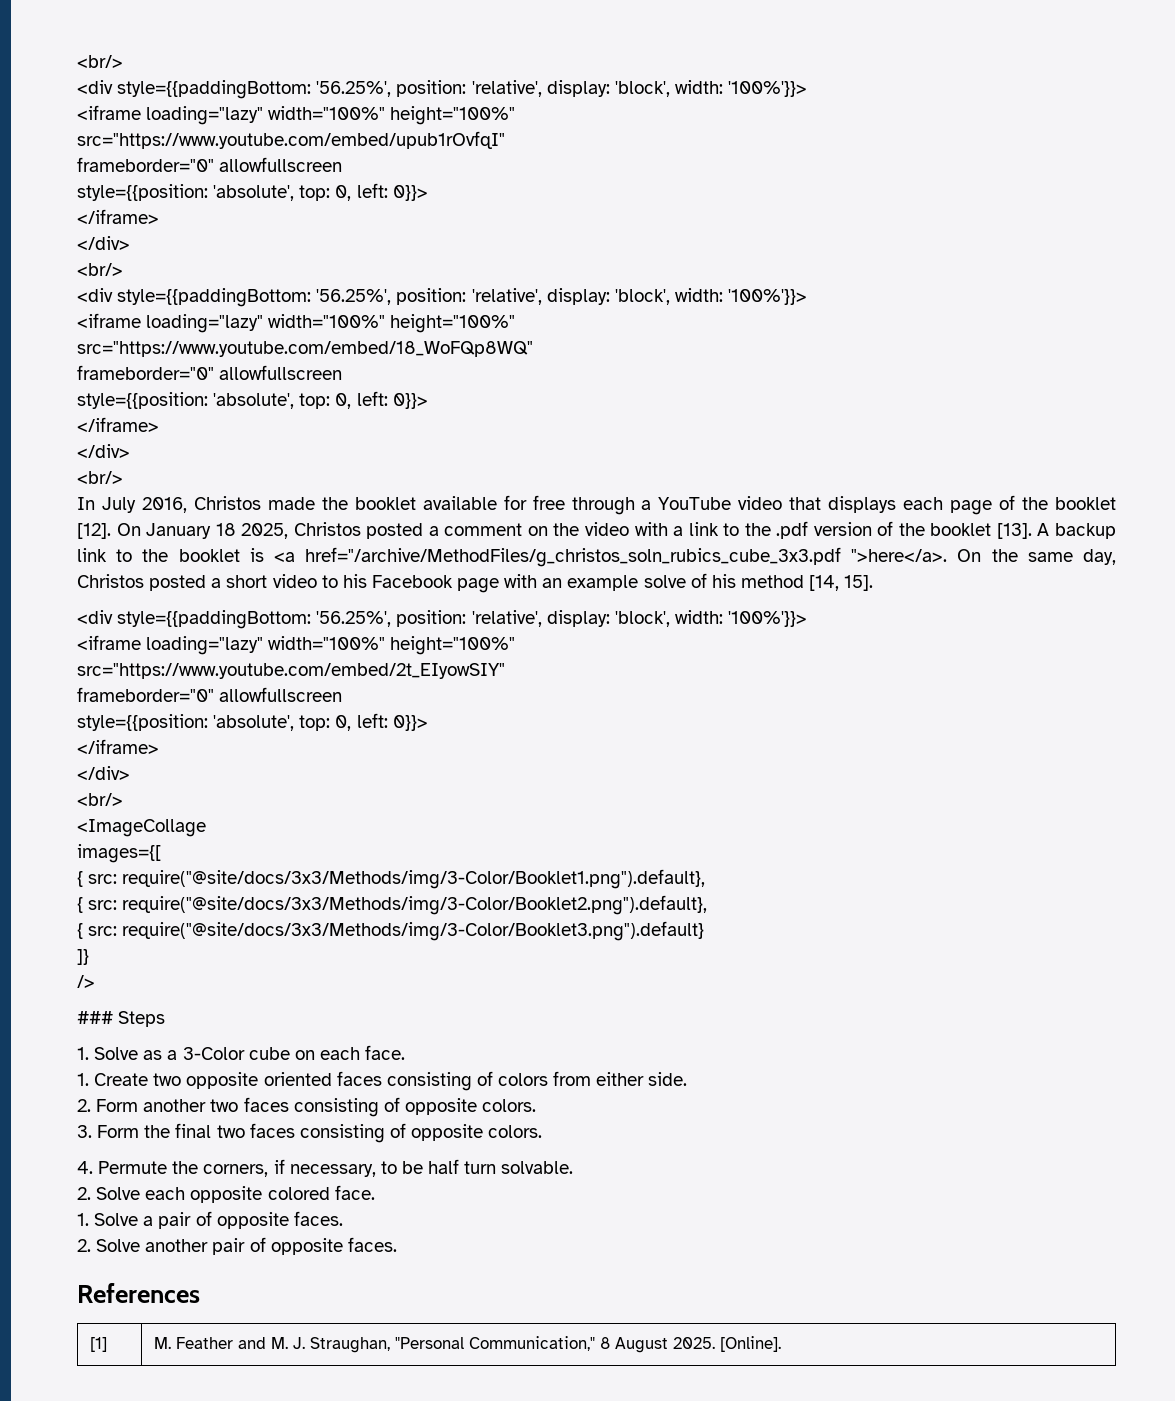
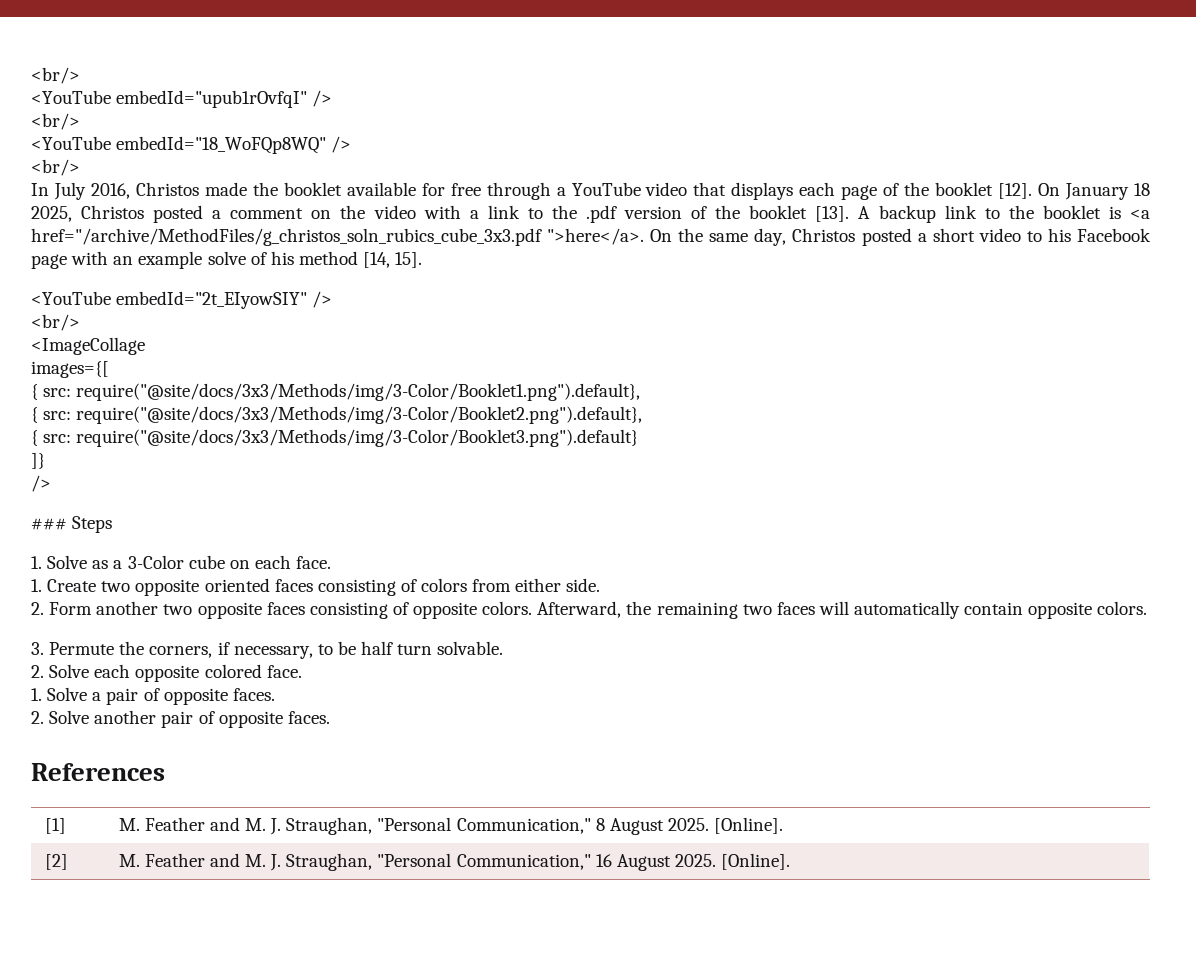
[77,55,123,68] [77,80,808,99] [77,105,516,125] [77,131,505,149] [77,157,343,172] [77,183,428,201] [77,209,159,224] [77,236,130,250] [77,263,123,276] [77,288,808,307] [77,313,516,333] [77,341,533,357] [77,365,343,380] [77,391,428,409] [77,417,159,432] [77,444,130,458] <br/> // <div style={{paddingBottom: '56.25%', position: 'relative', display: 'block', width: '100%'}}> // <iframe loading="lazy" width="100%" height="100%" // src="https://www.youtube.com/embed/upub1rOvfqI" // frameborder="0" allowfullscreen // style={{position: 'absolute', top: 0, left: 0}}> // </iframe> // </div> // <br/> // <div style={{paddingBottom: '56.25%', position: 'relative', display: 'block', width: '100%'}}> // <iframe loading="lazy" width="100%" height="100%" // src="https://www.youtube.com/embed/18_WoFQp8WQ" // frameborder="0" allowfullscreen // style={{position: 'absolute', top: 0, left: 0}}> // </iframe> // </div> -> [31,67,80,84] [31,90,333,108] [31,113,80,130] [31,136,352,154] <br/> // <YouTube embedId="upub1rOvfqI" /> // <br/> // <YouTube embedId="18_WoFQp8WQ" />
[77,610,808,629] [77,635,516,655] [77,663,505,679] [77,687,343,702] [77,713,428,731] [77,739,159,754] [77,766,130,780] <div style={{paddingBottom: '56.25%', position: 'relative', display: 'block', width: '100%'}}> // <iframe loading="lazy" width="100%" height="100%" // src="https://www.youtube.com/embed/2t_EIyowSIY" // frameborder="0" allowfullscreen // style={{position: 'absolute', top: 0, left: 0}}> // </iframe> // </div> -> [31,291,333,309] <YouTube embedId="2t_EIyowSIY" />
[243,1097,537,1117] [77,1123,543,1143] [77,1161,93,1174] faces consisting of opposite colors. // 3. Form the final two faces consisting of opposite colors. // 4. -> [197,601,1148,619] [31,642,44,655] opposite faces consisting of opposite colors. Afterward, the remaining two faces will automatically contain opposite colors. // 3.
(781, 1344) none -> [44,854,68,870] [118,853,791,871] // [2] | M. Feather and M. J. Straughan, "Personal Communication," 16 August 2025. [Online].

